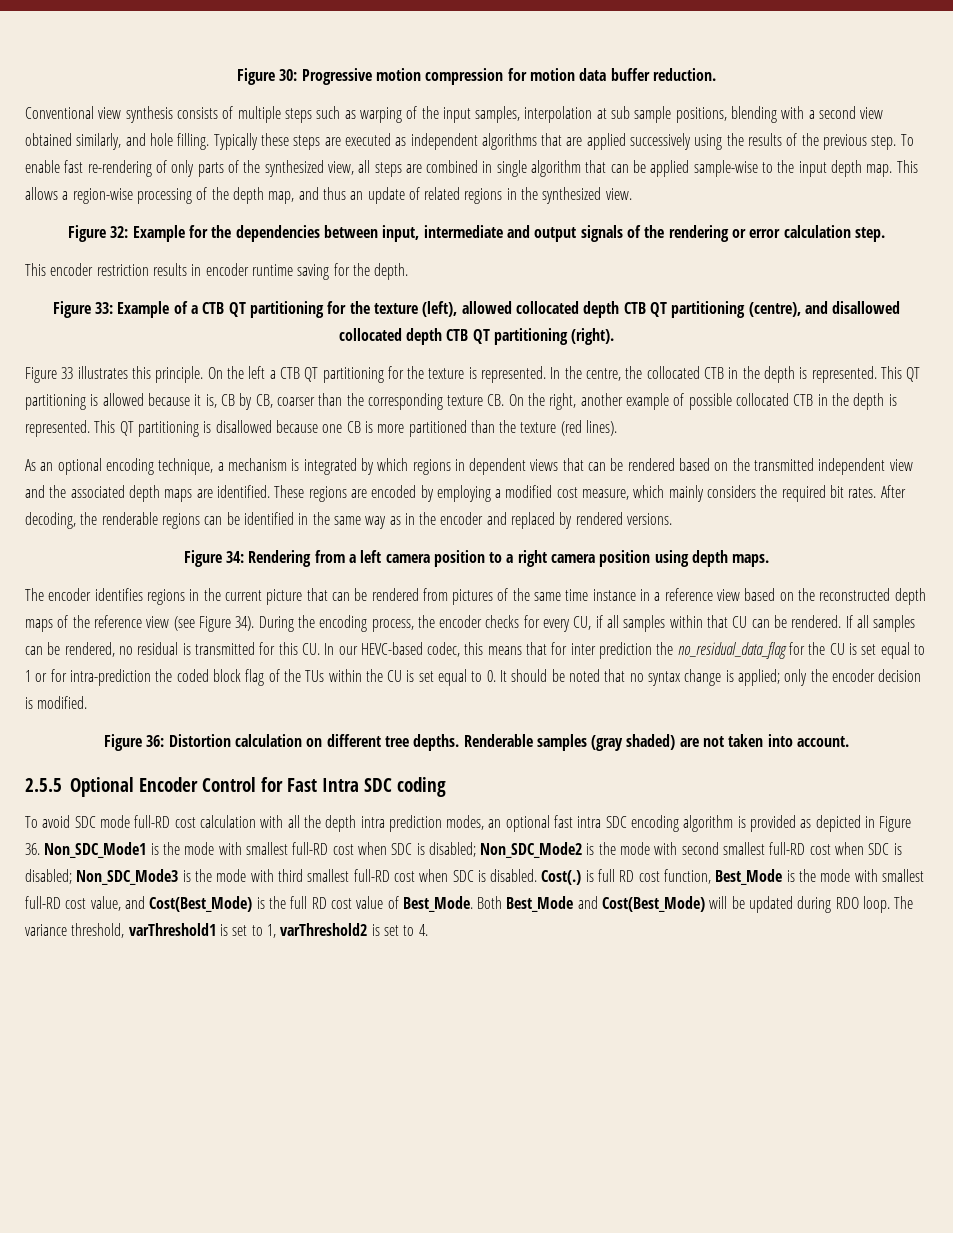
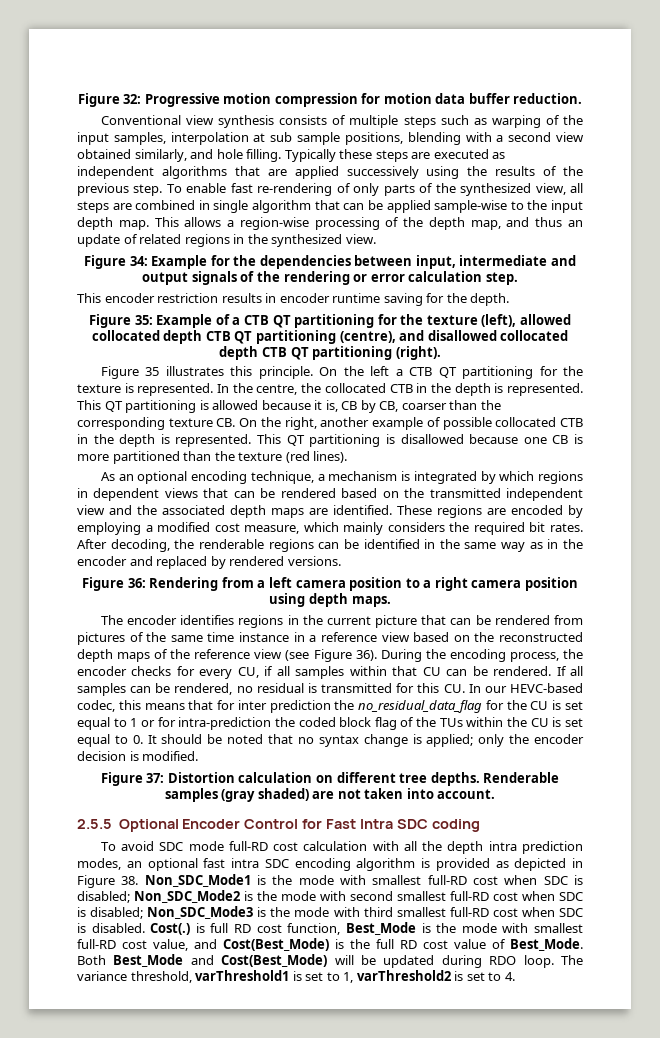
[237,68,298,85] Figure 30: -> [77,93,142,107] Figure 32:
[110,226,129,238] 32: -> [129,256,148,266] 34:
[95,302,114,314] 33: -> [134,315,153,325] 35:
[61,367,74,379] 33 -> [145,367,160,376] 35
[225,551,244,563] 34: -> [127,578,146,588] 36:
[235,616,255,631] 34). -> [355,650,377,661] 36).
[146,735,165,747] 36: -> [146,773,165,783] 37:
[25,843,40,855] 36. -> [121,876,139,885] 38.

